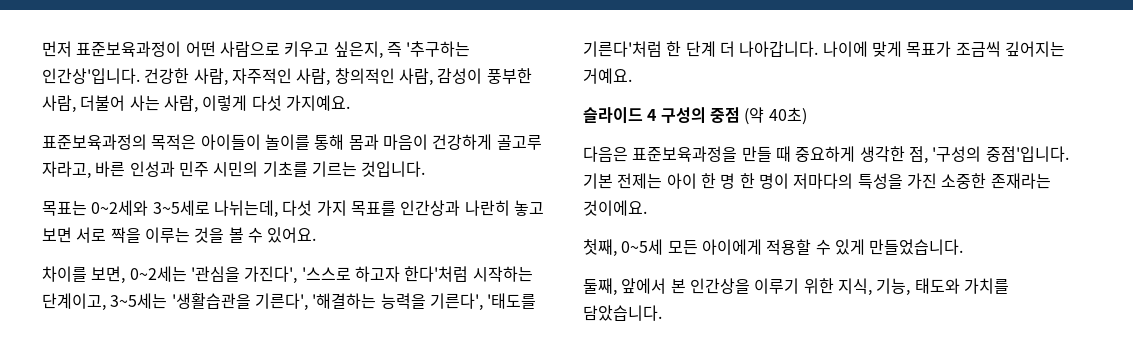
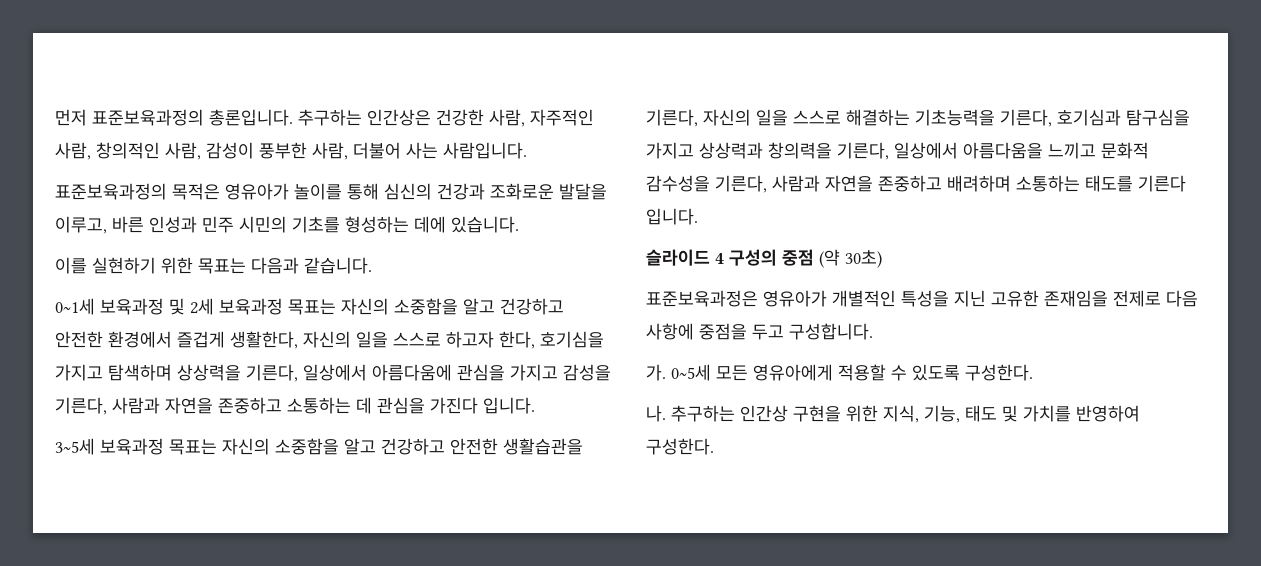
[76,41,471,59] [42,68,140,84] 표준보육과정이 어떤 사람으로 키우고 싶은지, 즉 '추구하는 인간상'입니다. -> [92,109,431,126] 표준보육과정의 총론입니다. 추구하는 인간상은
[163,95,350,113] 사람, 이렇게 다섯 가지예요. -> [443,142,527,159] 사람입니다.
[200,134,261,150] 아이들이 -> [225,183,289,200] 영유아가
[348,134,542,150] [42,161,91,179] 몸과 마음이 건강하게 골고루 자라고, -> [384,183,607,200] [55,216,107,234] 심신의 건강과 조화로운 발달을 이루고,
[311,161,426,177] [42,200,544,218] [42,227,317,243] [42,266,533,284] [42,293,537,311] [583,41,1065,57] [583,68,632,84] 기르는 것입니다. // 목표는 0~2세와 3~5세로 나뉘는데, 다섯 가지 목표를 인간상과 나란히 놓고 보면 서로 짝을 이루는 것을 볼 수 있어요. // 차이를 보면, 0~2세는 '관심을 가진다', '스스로 하고자 한다'처럼 시작하는 단계이고, 3~5세는 '생활습관을 기른다', '해결하는 능력을 기른다', '태도를 기른다'처럼 한 단계 더 나아갑니다. 나이에 맞게 목표가 조금씩 깊어지는 거예요. -> [345,216,519,233] [55,257,372,274] [55,298,564,315] [55,331,604,349] [55,364,611,382] [55,397,535,415] [55,438,583,455] [646,109,1190,127] [646,142,1149,160] [646,175,1186,193] [646,208,698,225] 형성하는 데에 있습니다. // 이를 실현하기 위한 목표는 다음과 같습니다. // 0~1세 보육과정 및 2세 보육과정 목표는 자신의 소중함을 알고 건강하고 안전한 환경에서 즐겁게 생활한다, 자신의 일을 스스로 하고자 한다, 호기심을 가지고 탐색하며 상상력을 기른다, 일상에서 아름다움에 관심을 가지고 감성을 기른다, 사람과 자연을 존중하고 소통하는 데 관심을 가진다 입니다. // 3~5세 보육과정 목표는 자신의 소중함을 알고 건강하고 안전한 생활습관을 기른다, 자신의 일을 스스로 해결하는 기초능력을 기른다, 호기심과 탐구심을 가지고 상상력과 창의력을 기른다, 일상에서 아름다움을 느끼고 문화적 감수성을 기른다, 사람과 자연을 존중하고 배려하며 소통하는 태도를 기른다 입니다.
[768,107,807,125] [583,146,1069,164] [583,173,1051,189] [583,200,647,216] [583,239,617,257] 40초) // 다음은 표준보육과정을 만들 때 중요하게 생각한 점, '구성의 중점'입니다. 기본 전제는 아이 한 명 한 명이 저마다의 특성을 가진 소중한 존재라는 것이에요. // 첫째, -> [845,250,882,268] [646,290,1198,307] [646,323,873,340] [646,364,666,381] 30초) // 표준보육과정은 영유아가 개별적인 특성을 지닌 고유한 존재임을 전제로 다음 사항에 중점을 두고 구성합니다. // 가.
[701,239,762,255] 아이에게 -> [753,364,833,381] 영유아에게
[834,239,964,255] [583,278,1009,296] [583,305,662,321] 있게 만들었습니다. // 둘째, 앞에서 본 인간상을 이루기 위한 지식, 기능, 태도와 가치를 담았습니다. -> [912,364,1033,381] [646,405,1140,423] [646,438,714,455] 있도록 구성한다. // 나. 추구하는 인간상 구현을 위한 지식, 기능, 태도 및 가치를 반영하여 구성한다.

